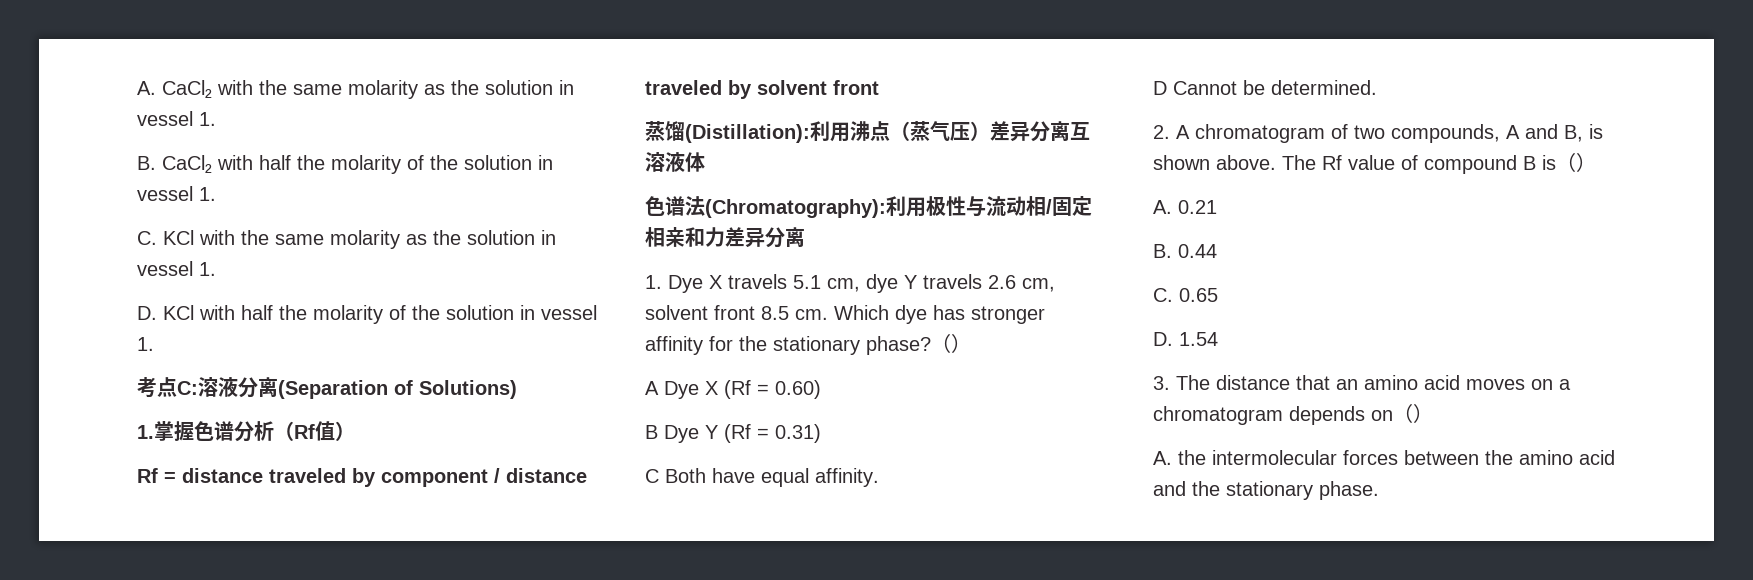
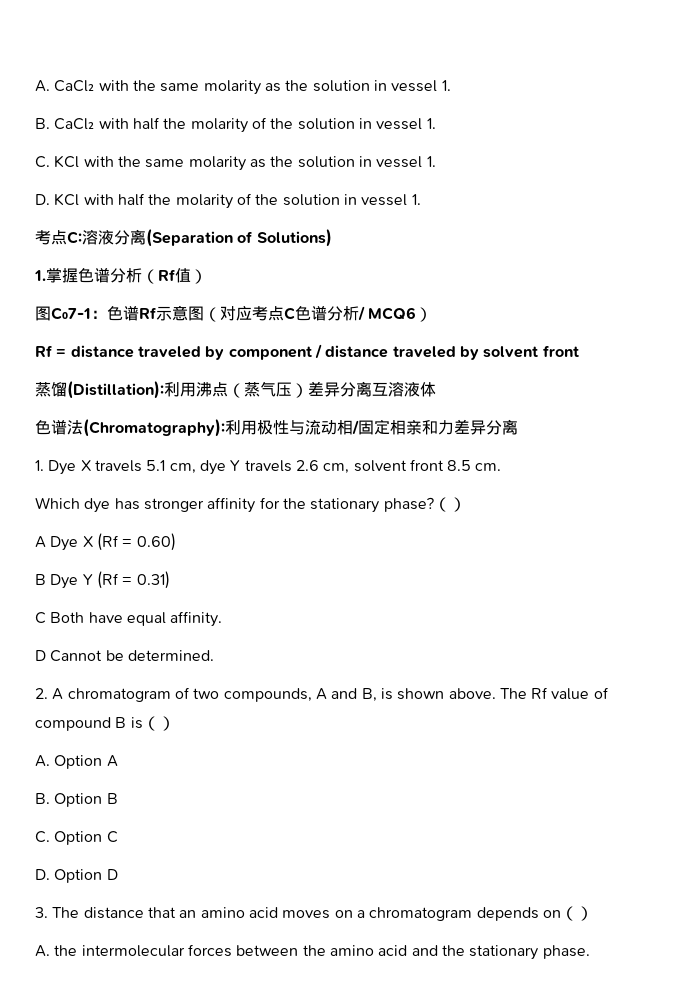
(355, 431) none -> [35,305,433,322] // 图C₀7-1：色谱Rf示意图（对应考点C色谱分析/ MCQ6）
(828, 314) none -> (502, 467) //
[1178,200,1217,214] [1153,244,1217,258] [1153,288,1218,302] [1153,332,1218,346] 0.21 // B. 0.44 // C. 0.65 // D. 1.54 -> [54,755,118,769] [35,793,118,807] [35,831,118,845] [35,869,118,883] Option A // B. Option B // C. Option C // D. Option D

